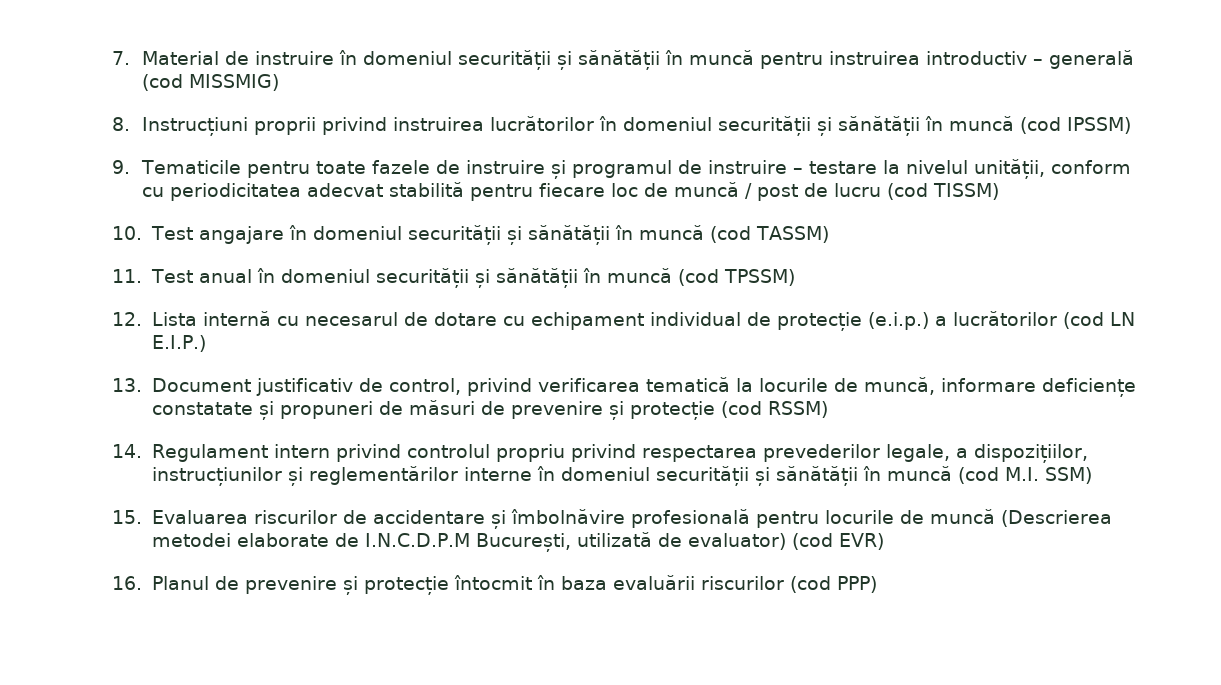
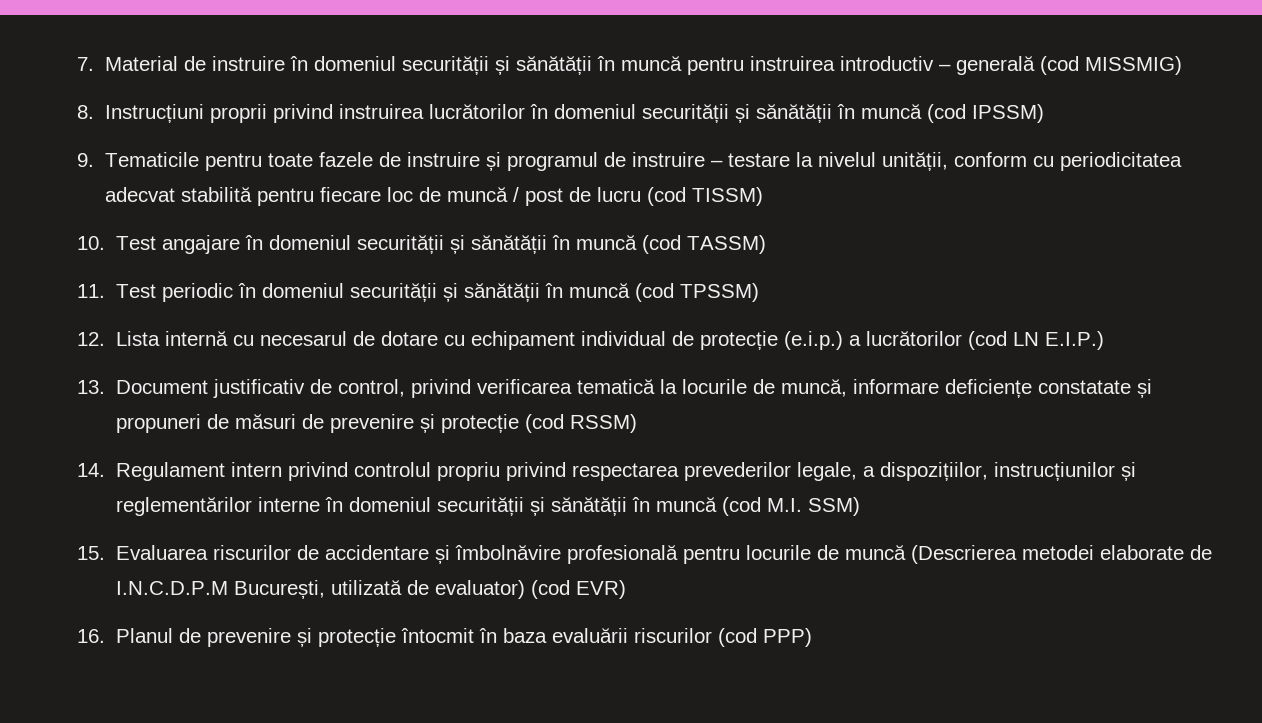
[198,269,252,283] anual -> [161,283,233,302] periodic

